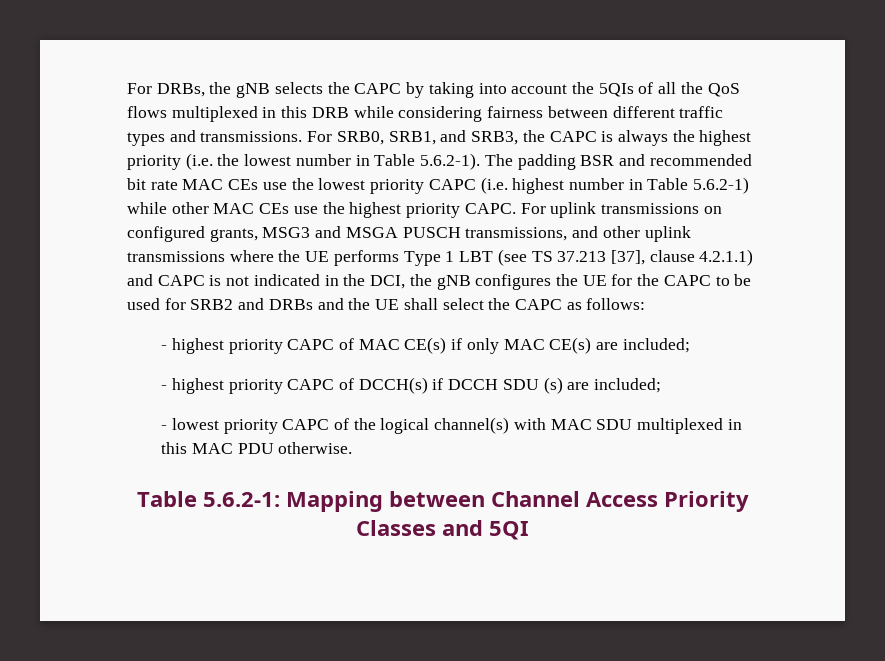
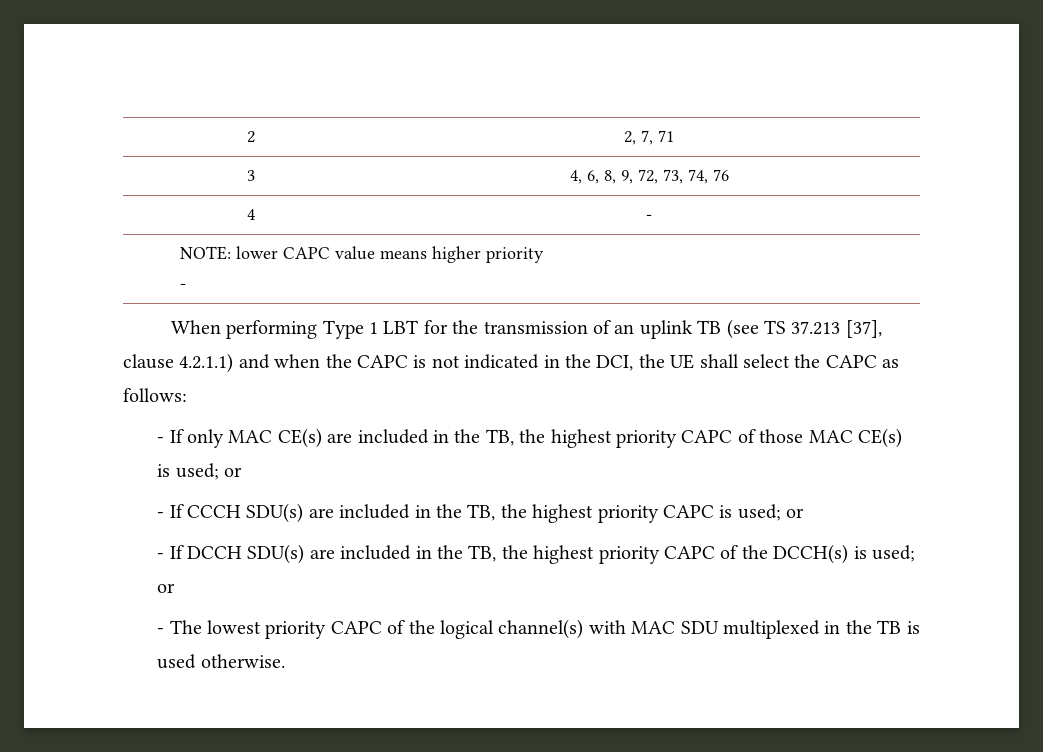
[127,82,740,98] [127,106,724,122] [127,130,752,146] [127,153,752,170] [127,177,750,194] [127,202,722,218] [127,226,691,242] [127,250,494,266] For DRBs, the gNB selects the CAPC by taking into account the 5QIs of all the QoS flows multiplexed in this DRB while considering fairness between different traffic types and transmissions. For SRB0, SRB1, and SRB3, the CAPC is always the highest priority (i.e. the lowest number in Table 5.6.2-1). The padding BSR and recommended bit rate MAC CEs use the lowest priority CAPC (i.e. highest number in Table 5.6.2-1) while other MAC CEs use the highest priority CAPC. For uplink transmissions on configured grants, MSG3 and MSGA PUSCH transmissions, and other uplink transmissions where the UE performs Type 1 LBT -> [247,131,255,143] [624,130,674,145] [247,170,255,181] [569,169,729,184] [247,209,255,220] [646,214,652,220] [179,246,544,263] [179,283,186,289] [170,320,722,339] 2 | 2, 7, 71 // 3 | 4, 6, 8, 9, 72, 73, 74, 76 // 4 | - // NOTE: lower CAPC value means higher priority // - // When performing Type 1 LBT for the transmission of an uplink TB
(153, 280) none -> [274,354,352,368] when the
[436,274,752,290] [127,298,371,310] gNB configures the UE for the CAPC to be used for SRB2 and DRBs and the -> (665, 361) none
[171,337,690,354] [161,377,662,394] [161,425,168,430] highest priority CAPC of MAC CE(s) if only MAC CE(s) are included; // - highest priority CAPC of DCCH(s) if DCCH SDU (s) are included; // - -> [169,428,903,448] [157,463,243,480] [157,503,805,523] [157,544,916,564] [157,583,176,593] [157,620,202,634] If only MAC CE(s) are included in the TB, the highest priority CAPC of those MAC CE(s) is used; or // - If CCCH SDU(s) are included in the TB, the highest priority CAPC is used; or // - If DCCH SDU(s) are included in the TB, the highest priority CAPC of the DCCH(s) is used; or // - The
[161,442,353,454] [136,491,749,512] [356,520,529,540] this MAC PDU otherwise. // Table 5.6.2-1: Mapping between Channel Access Priority Classes and 5QI -> [845,620,920,634] [157,654,285,669] the TB is used otherwise.

